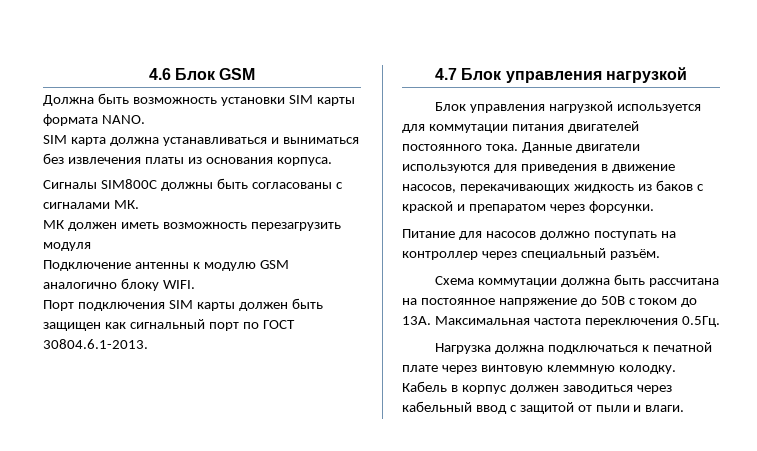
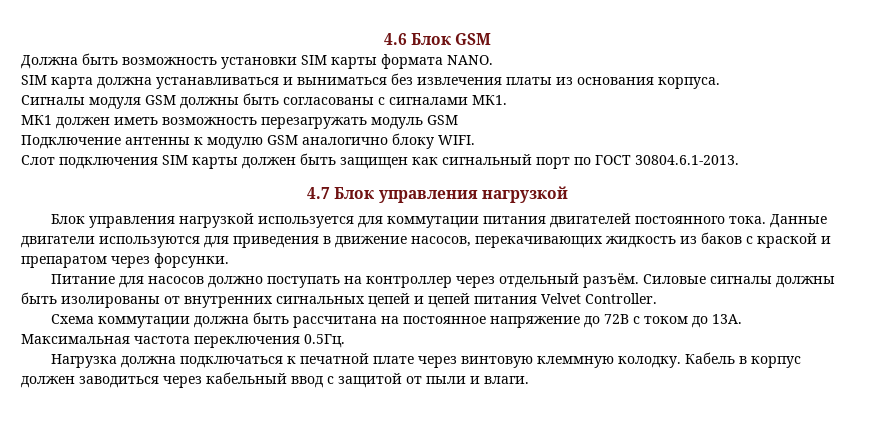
[100,179,157,189] SIM800C -> [89,95,176,109] модуля GSM
[113,200,139,209] [43,220,65,229] МК. // МК -> [472,95,507,105] [21,115,52,125] МК1. // МК1
[250,222,341,231] [43,242,91,251] перезагрузить модуля -> [261,115,458,129] перезагружать модуль GSM
[43,300,74,311] Порт -> [21,155,55,165] Слот
[520,248,606,260] специальный -> [499,273,580,288] отдельный
(660, 254) none -> [643,274,836,288] [21,292,657,308] Силовые сигналы должны быть изолированы от внутренних сигнальных цепей и цепей питания Velvet Controller.
[600,296,625,305] 50В -> [604,314,630,324] 72В

